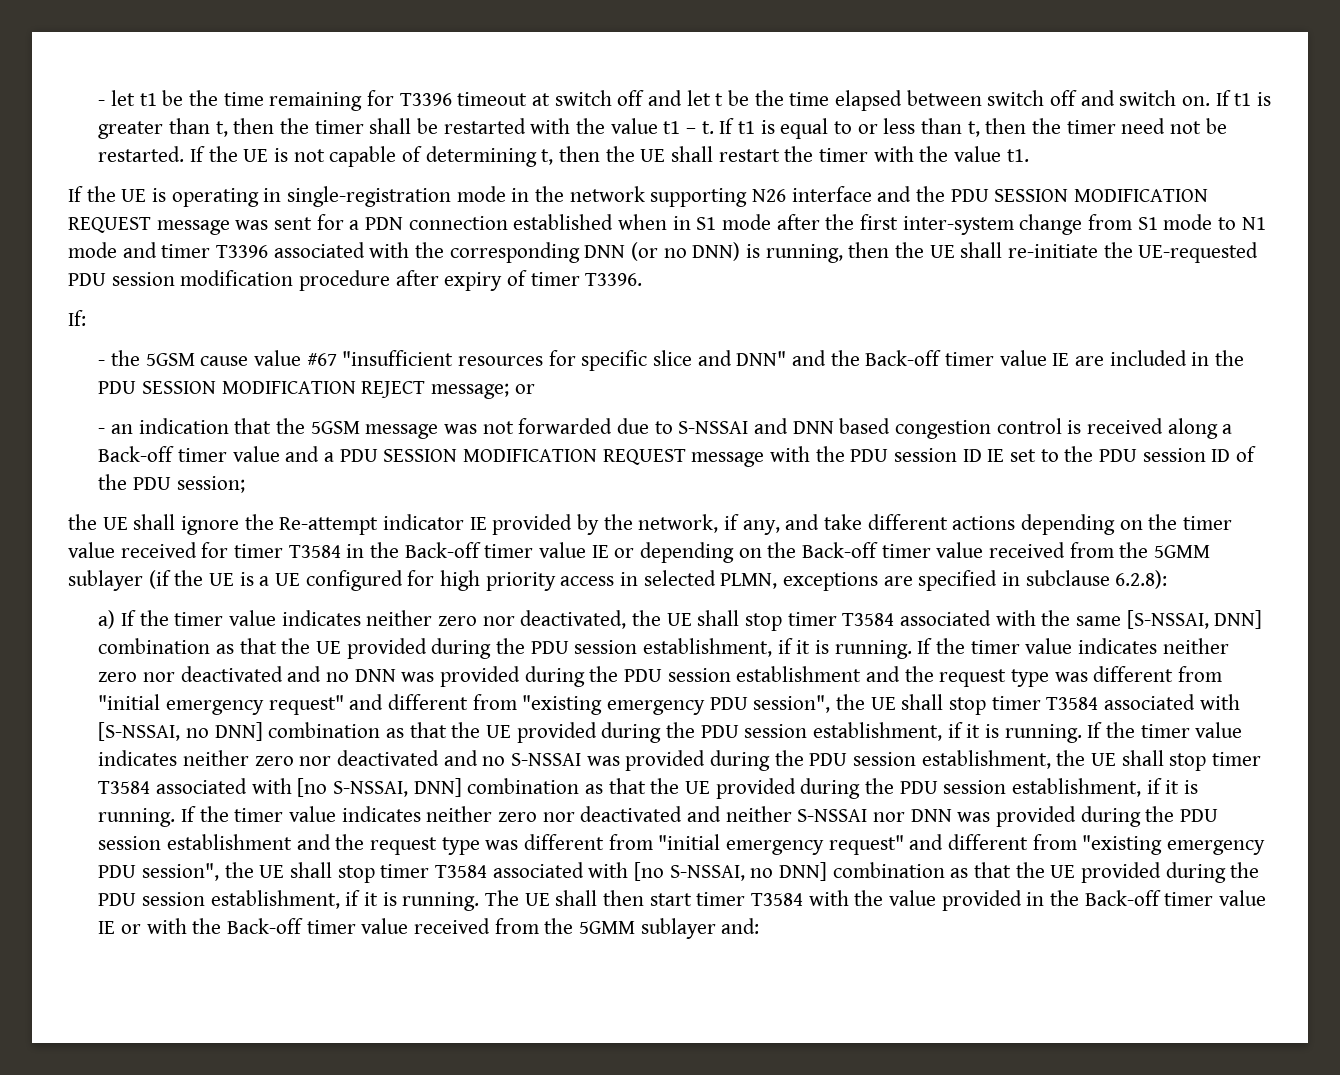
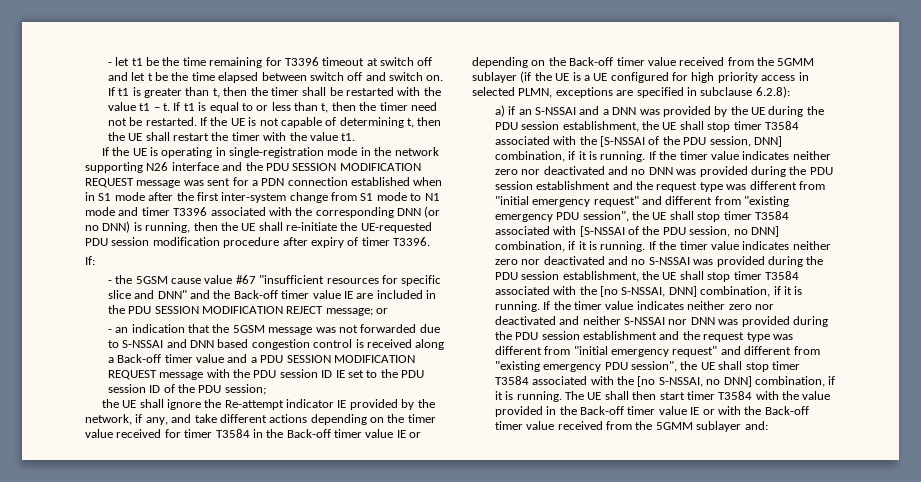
[120,610,1263,631] [98,638,772,659] If the timer value indicates neither zero nor deactivated, the UE shall stop timer T3584 associated with the same [S-NSSAI, DNN] combination as that the UE provided during the PDU session establishment, -> [508,106,824,117] [494,121,799,132] [494,136,782,147] [494,151,565,162] if an S-NSSAI and a DNN was provided by the UE during the PDU session establishment, the UE shall stop timer T3584 associated with the [S-NSSAI of the PDU session, DNN] combination,
[98,722,942,743] [S-NSSAI, no DNN] combination as that the UE provided during the PDU session establishment, -> [579,226,779,237] [494,241,565,252] [S-NSSAI of the PDU session, no DNN] combination,
(292, 786) none -> [579,286,597,295] the
[467,778,1141,799] combination as that the UE provided during the PDU session establishment, -> [700,286,771,297] combination,
(629, 870) none -> [617,376,635,385] the
[832,862,1260,883] [98,890,340,909] combination as that the UE provided during the PDU session establishment, -> [754,376,825,387] combination,

